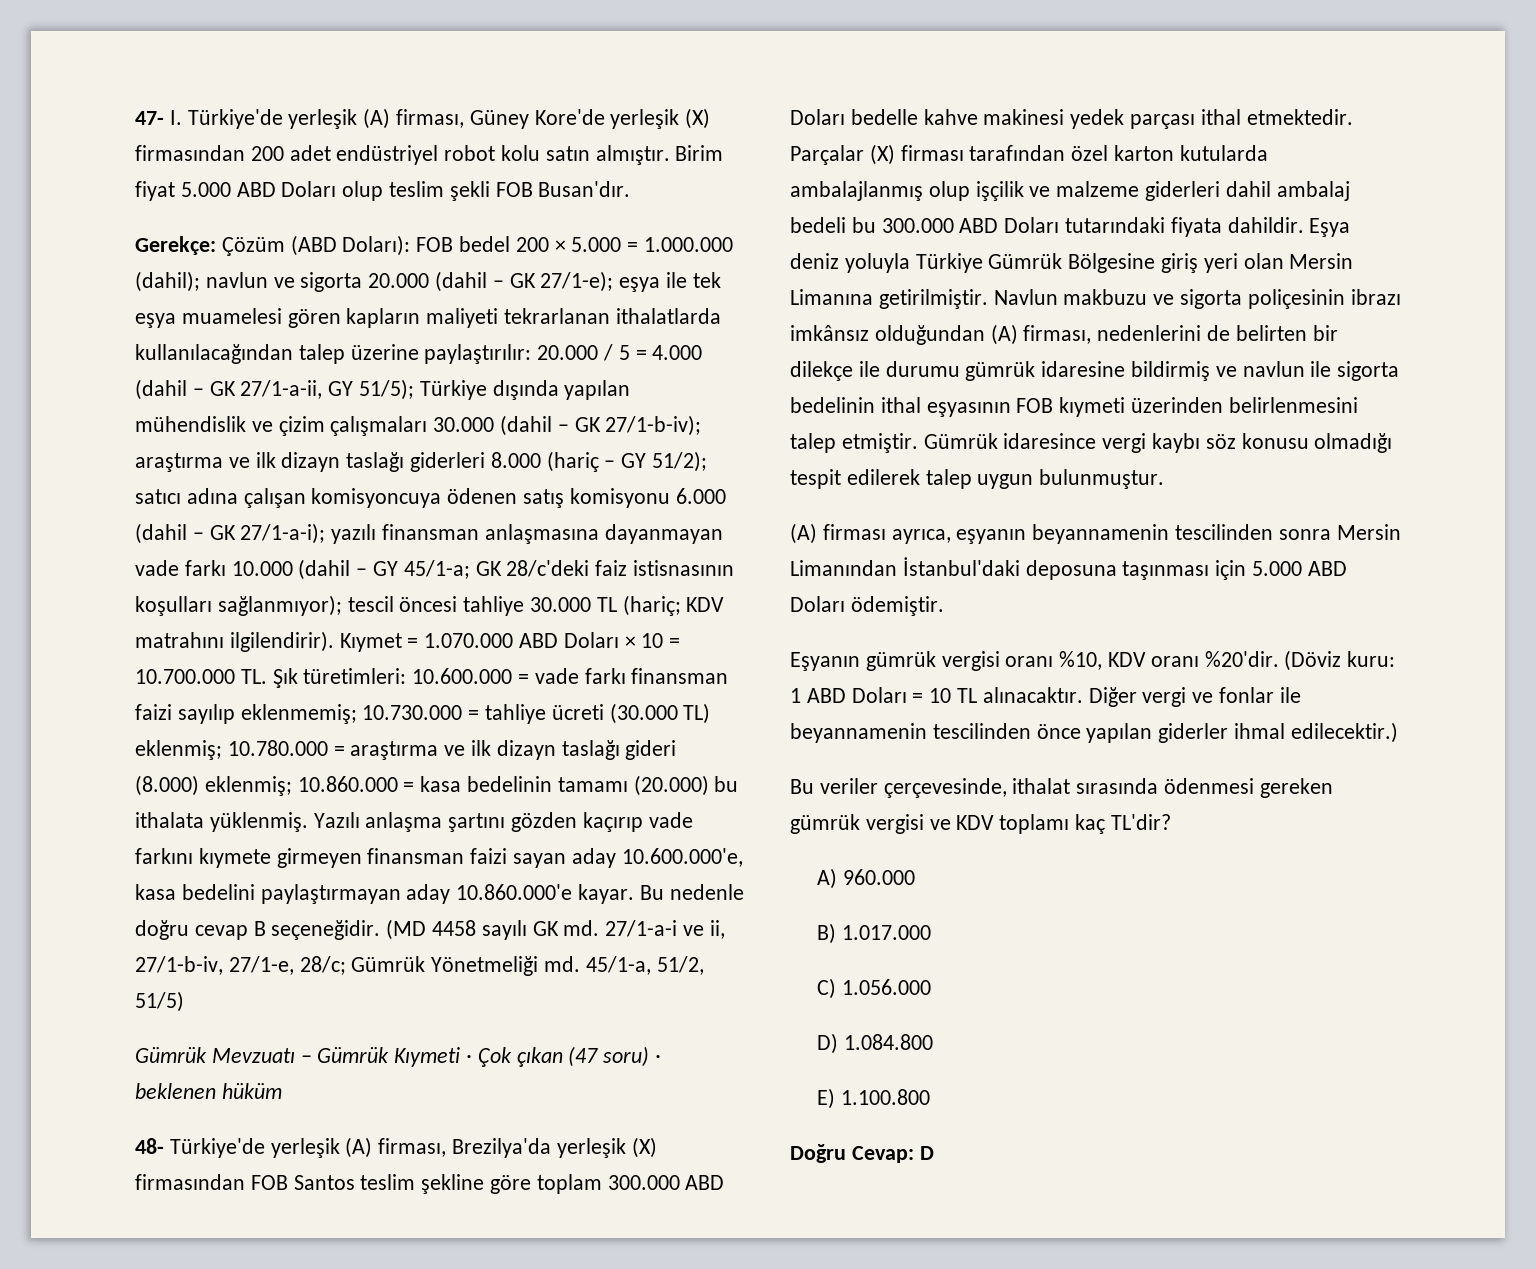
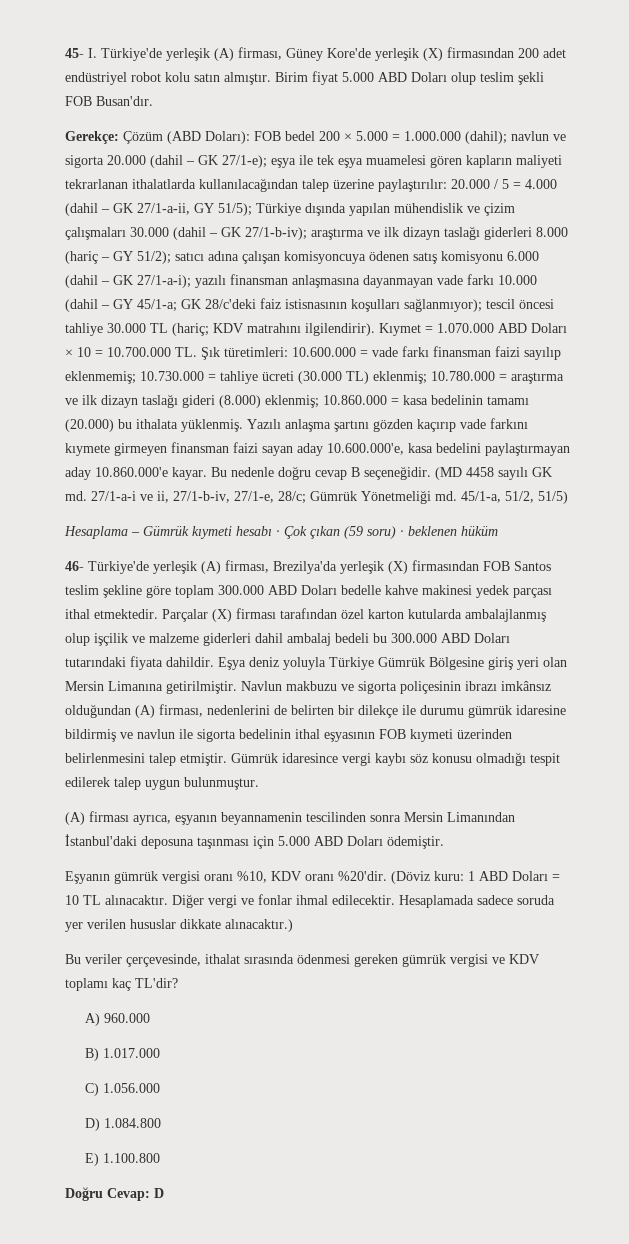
[135,111,164,125] 47- -> [65,48,84,58] 45-
[135,1047,461,1067] Gümrük Mevzuatı – Gümrük Kıymeti -> [64,526,272,539] Hesaplama – Gümrük kıymeti hesabı
[568,1046,599,1067] (47 -> [344,526,363,539] (59
[135,1138,164,1154] 48- -> [65,561,84,571] 46-
[1279,687,1301,703] [790,722,1398,743] ile beyannamenin tescilinden önce yapılan giderler ihmal edilecektir.) -> [296,895,555,908] [65,919,293,932] ihmal edilecektir. Hesaplamada sadece soruda yer verilen hususlar dikkate alınacaktır.)

